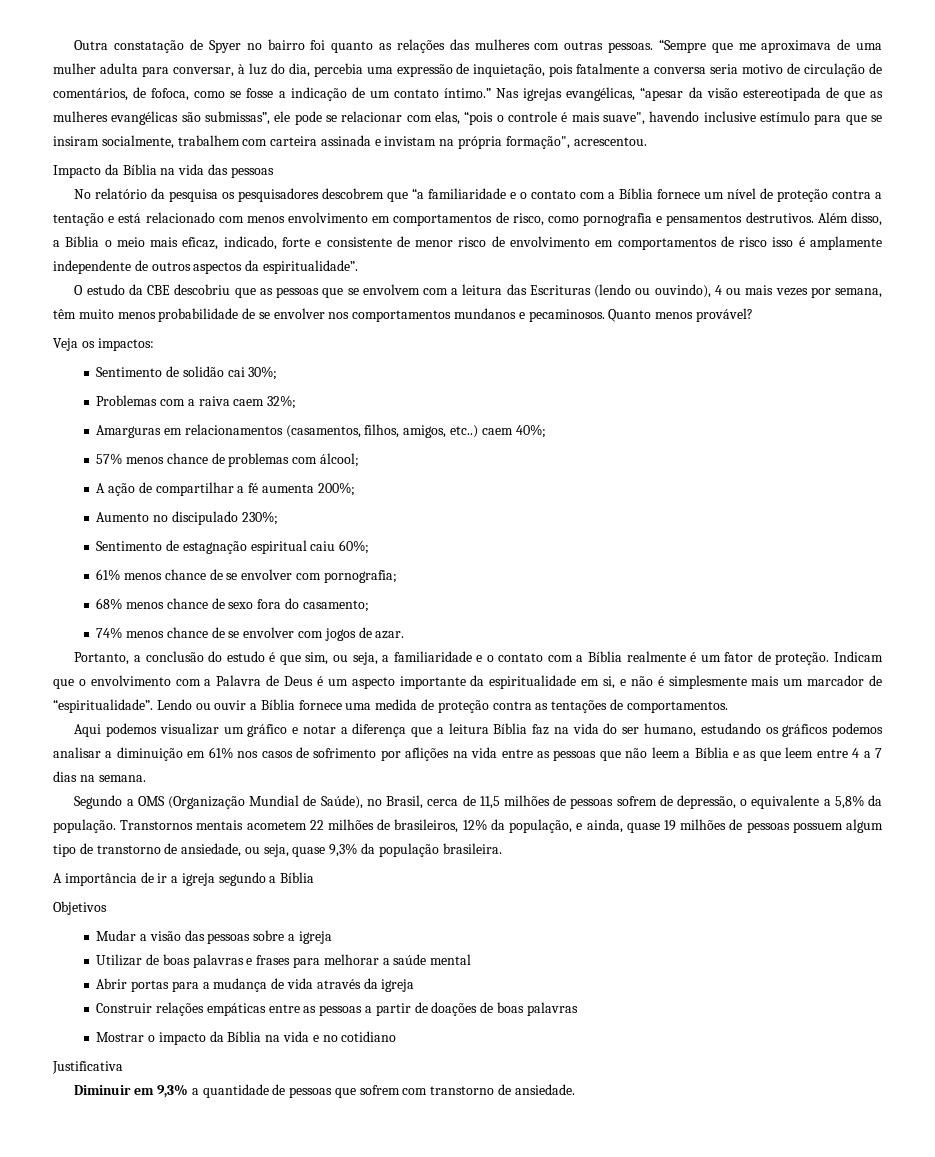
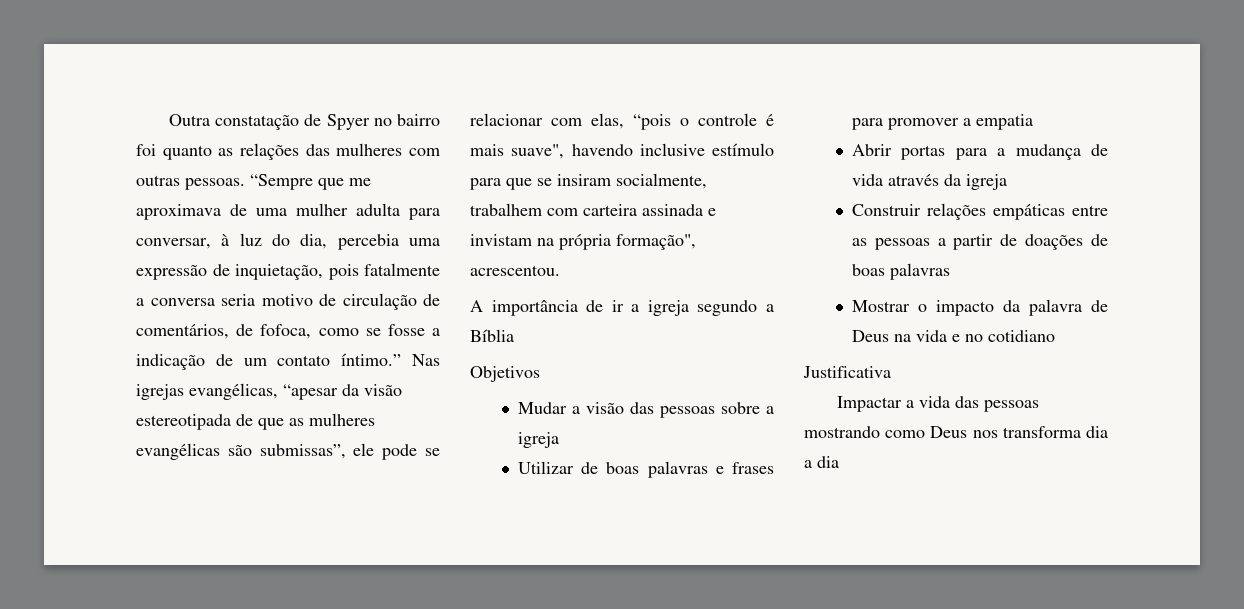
[53,164,274,178] [74,188,882,202] [53,212,882,226] [53,236,883,250] [53,260,358,274] [74,284,883,298] [53,308,753,322] [53,338,154,351] [96,366,278,380] [96,395,297,409] [96,424,546,438] [96,453,360,467] [96,482,355,496] [96,511,278,525] [96,540,370,554] [96,569,397,583] [96,598,369,612] [96,627,405,641] [74,651,883,665] [53,675,882,689] [53,699,728,713] [74,723,883,737] [53,747,883,761] [53,771,146,782] [74,795,882,809] [53,819,884,833] [53,843,502,857] // Impacto da Bíblia na vida das pessoas // No relatório da pesquisa os pesquisadores descobrem que “a familiaridade e o contato com a Bíblia fornece um nível de proteção contra a tentação e está relacionado com menos envolvimento em comportamentos de risco, como pornografia e pensamentos destrutivos. Além disso, a Bíblia o meio mais eficaz, indicado, forte e consistente de menor risco de envolvimento em comportamentos de risco isso é amplamente independente de outros aspectos da espiritualidade”. // O estudo da CBE descobriu que as pessoas que se envolvem com a leitura das Escrituras (lendo ou ouvindo), 4 ou mais vezes por semana, têm muito menos probabilidade de se envolver nos comportamentos mundanos e pecaminosos. Quanto menos provável? // Veja os impactos: // Sentimento de solidão cai 30%; // Problemas com a raiva caem 32%; // Amarguras em relacionamentos (casamentos, filhos, amigos, etc..) caem 40%; // 57% menos chance de problemas com álcool; // A ação de compartilhar a fé aumenta 200%; // Aumento no discipulado 230%; // Sentimento de estagnação espiritual caiu 60%; // 61% menos chance de se envolver com pornografia; // 68% menos chance de sexo fora do casamento; // 74% menos chance de se envolver com jogos de azar. // Portanto, a conclusão do estudo é que sim, ou seja, a familiaridade e o contato com a Bíblia realmente é um fator de proteção. Indicam que o envolvimento com a Palavra de Deus é um aspecto importante da espiritualidade em si, e não é simplesmente mais um marcador de “espiritualidade”. Lendo ou ouvir a Bíblia fornece uma medida de proteção contra as tentações de comportamentos. // Aqui podemos visualizar um gráfico e notar a diferença que a leitura Bíblia faz na vida do ser humano, estudando os gráficos podemos analisar a diminuição em 61% nos casos de sofrimento por aflições na vida entre as pessoas que não leem a Bíblia e as que leem entre 4 a 7 dias na semana. // Segundo a OMS (Organização Mundial de Saúde), no Brasil, cerca de 11,5 milhões de pessoas sofrem de depressão, o equivalente a 5,8% da população. Transtornos mentais acometem 22 milhões de brasileiros, 12% da população, e ainda, quase 19 milhões de pessoas possuem algum tipo de transtorno de ansiedade, ou seja, quase 9,3% da população brasileira. -> (560, 270) none
[323,954,472,965] melhorar a saúde mental -> [887,114,1033,130] promover a empatia
[227,1031,262,1042] Bíblia -> [1028,299,1108,316] [851,330,889,342] palavra de Deus
[74,1084,575,1098] Diminuir em 9,3% a quantidade de pessoas que sofrem com transtorno de ansiedade. -> [836,396,1039,412] [804,426,1108,438] [804,456,839,468] Impactar a vida das pessoas mostrando como Deus nos transforma dia a dia

